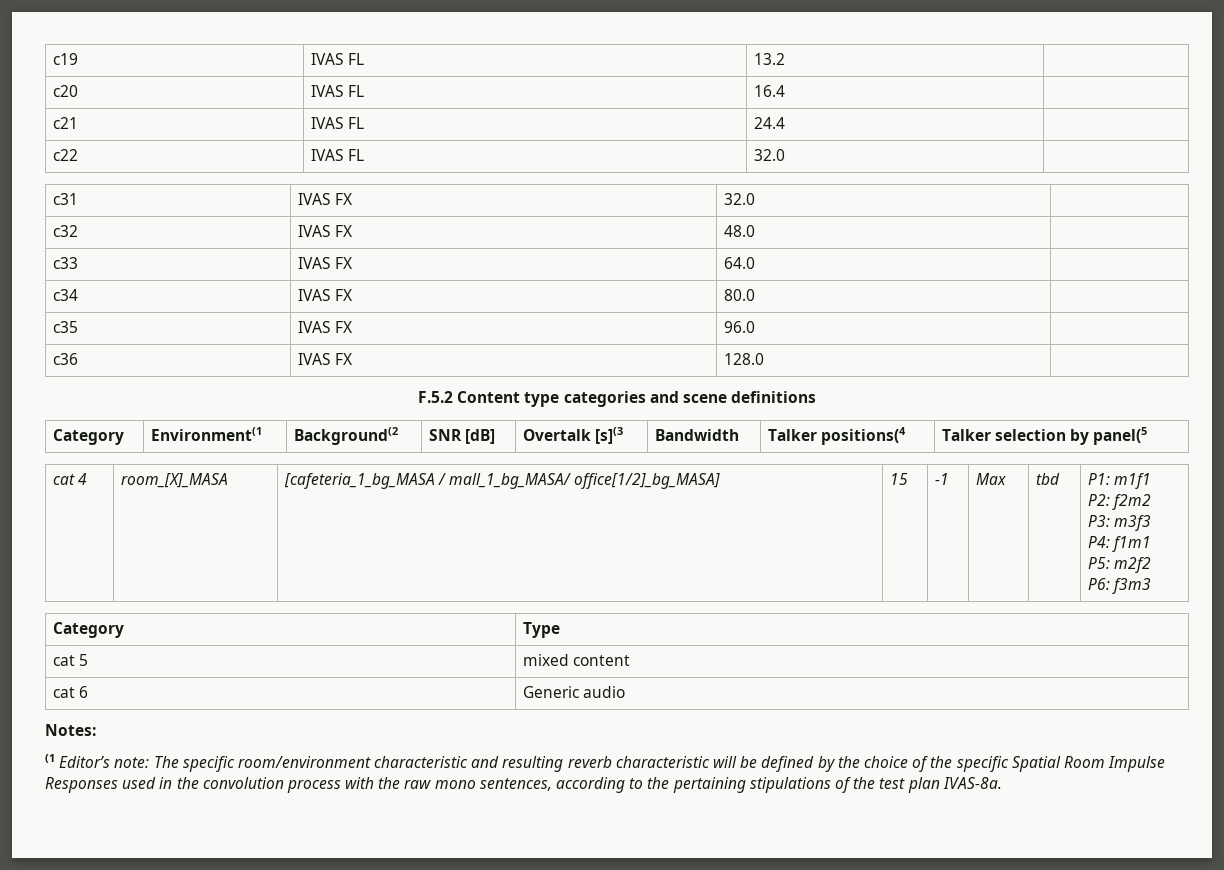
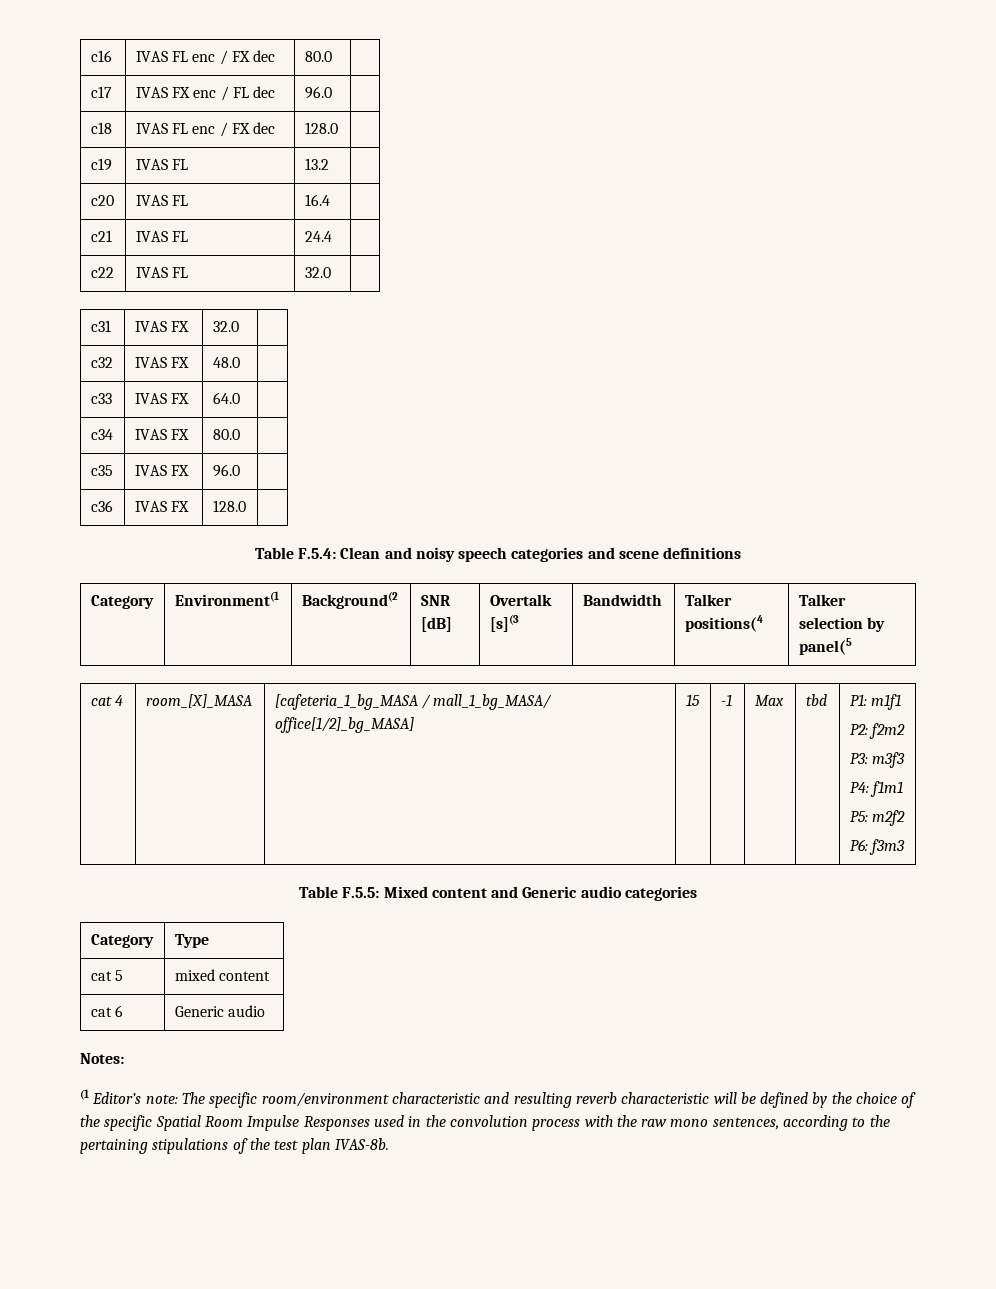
(52, 59) none -> [90,50,112,62] [135,50,276,65] [304,51,332,62] [90,86,112,98] [135,86,276,101] [304,86,332,99] [90,122,112,134] [135,122,276,137] [304,122,338,134] c16 | IVAS FL enc / FX dec | 80.0 | // c17 | IVAS FX enc / FL dec | 96.0 | // c18 | IVAS FL enc / FX dec | 128.0 | //
[417,391,560,407] F.5.2 Content type -> [254,547,508,562] Table F.5.4: Clean and noisy speech
(1151, 586) none -> [298,886,698,901] // Table F.5.5: Mixed content and Generic audio categories
[942,777,1002,789] IVAS-8a. -> [334,1138,389,1150] IVAS-8b.

